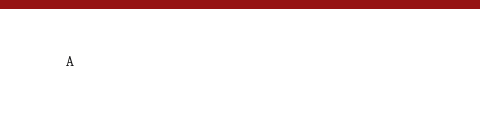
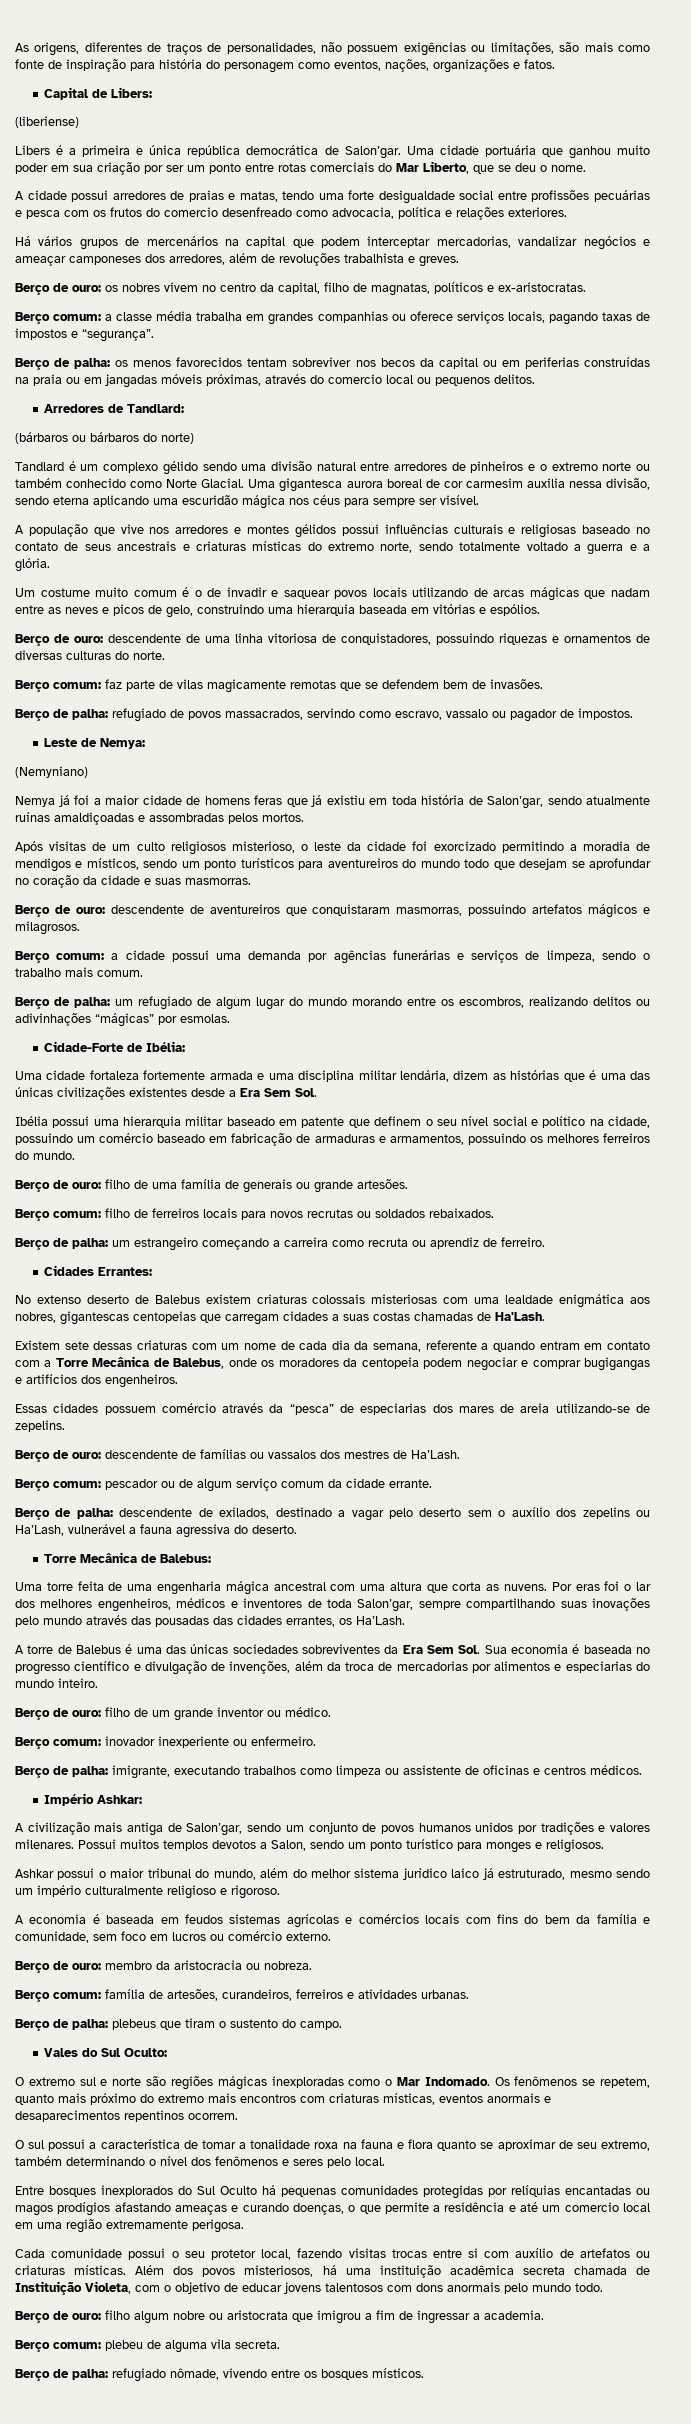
[66,56,74,66] A -> [15,42,651,56] [15,59,555,73] [44,87,153,100] [15,116,79,128] [15,145,651,159] [15,161,586,175] [15,190,651,204] [15,207,567,220] [15,236,650,250] [15,253,459,267] [15,282,586,296] [15,311,651,325] [15,328,154,342] [15,357,650,370] [15,374,535,388] [44,404,185,413] [15,432,194,444] [15,461,651,475] [15,478,650,492] [15,495,479,509] [15,524,651,538] [15,541,650,555] [15,558,50,572] [15,587,650,601] [15,604,540,618] [15,633,650,646] [15,650,165,660] [15,679,543,693] [15,708,633,722] [44,738,146,749] [15,766,88,778] [15,795,650,809] [15,812,304,825] [15,841,650,855] [15,858,651,872] [15,875,251,888] [15,904,650,918] [15,921,80,935] [15,950,650,964] [15,967,143,977] [15,996,650,1010] [15,1013,230,1027] [44,1041,186,1052] [15,1070,650,1082] [15,1087,317,1100] [15,1116,651,1128] [15,1133,651,1146] [15,1151,75,1160] [15,1179,408,1193] [15,1208,494,1221] [15,1237,545,1251] [44,1265,153,1276] [15,1294,650,1308] [15,1311,545,1325] [15,1340,650,1352] [15,1356,650,1371] [15,1374,178,1388] [15,1403,650,1415] [15,1420,65,1432] [15,1449,460,1462] [15,1478,432,1492] [15,1507,650,1521] [15,1524,297,1538] [44,1552,212,1563] [15,1581,651,1595] [15,1598,650,1612] [15,1615,405,1627] [15,1644,650,1654] [15,1661,650,1675] [15,1678,98,1688] [15,1707,331,1721] [15,1736,316,1749] [15,1765,642,1779] [44,1793,143,1806] [15,1822,650,1836] [15,1839,604,1853] [15,1868,650,1880] [15,1885,280,1899] [15,1914,650,1928] [15,1931,331,1943] [15,1960,312,1973] [15,1989,469,2002] [15,2018,342,2031] [44,2048,168,2057] [15,2076,650,2090] [15,2093,551,2105] [15,2110,238,2122] [15,2139,650,2151] [15,2156,385,2168] [15,2185,650,2199] [15,2202,650,2216] [15,2219,244,2233] [15,2248,650,2260] [15,2265,650,2278] [15,2281,603,2295] [15,2310,544,2324] [15,2339,280,2353] [15,2368,424,2382] As origens, diferentes de traços de personalidades, não possuem exigências ou limitações, são mais como fonte de inspiração para história do personagem como eventos, nações, organizações e fatos. // Capital de Libers: // (liberiense) // Libers é a primeira e única república democrática de Salon’gar. Uma cidade portuária que ganhou muito poder em sua criação por ser um ponto entre rotas comerciais do Mar Liberto, que se deu o nome. // A cidade possui arredores de praias e matas, tendo uma forte desigualdade social entre profissões pecuárias e pesca com os frutos do comercio desenfreado como advocacia, política e relações exteriores. // Há vários grupos de mercenários na capital que podem interceptar mercadorias, vandalizar negócios e ameaçar camponeses dos arredores, além de revoluções trabalhista e greves. // Berço de ouro: os nobres vivem no centro da capital, filho de magnatas, políticos e ex-aristocratas. // Berço comum: a classe média trabalha em grandes companhias ou oferece serviços locais, pagando taxas de impostos e “segurança”. // Berço de palha: os menos favorecidos tentam sobreviver nos becos da capital ou em periferias construídas na praia ou em jangadas móveis próximas, através do comercio local ou pequenos delitos. // Arredores de Tandlard: // (bárbaros ou bárbaros do norte) // Tandlard é um complexo gélido sendo uma divisão natural entre arredores de pinheiros e o extremo norte ou também conhecido como Norte Glacial. Uma gigantesca aurora boreal de cor carmesim auxilia nessa divisão, sendo eterna aplicando uma escuridão mágica nos céus para sempre ser visível. // A população que vive nos arredores e montes gélidos possui influências culturais e religiosas baseado no contato de seus ancestrais e criaturas místicas do extremo norte, sendo totalmente voltado a guerra e a glória. // Um costume muito comum é o de invadir e saquear povos locais utilizando de arcas mágicas que nadam entre as neves e picos de gelo, construindo uma hierarquia baseada em vitórias e espólios. // Berço de ouro: descendente de uma linha vitoriosa de conquistadores, possuindo riquezas e ornamentos de diversas culturas do norte. // Berço comum: faz parte de vilas magicamente remotas que se defendem bem de invasões. // Berço de palha: refugiado de povos massacrados, servindo como escravo, vassalo ou pagador de impostos. // Leste de Nemya: // (Nemyniano) // Nemya já foi a maior cidade de homens feras que já existiu em toda história de Salon’gar, sendo atualmente ruínas amaldiçoadas e assombradas pelos mortos. // Após visitas de um culto religiosos misterioso, o leste da cidade foi exorcizado permitindo a moradia de mendigos e místicos, sendo um ponto turísticos para aventureiros do mundo todo que desejam se aprofundar no coração da cidade e suas masmorras. // Berço de ouro: descendente de aventureiros que conquistaram masmorras, possuindo artefatos mágicos e milagrosos. // Berço comum: a cidade possui uma demanda por agências funerárias e serviços de limpeza, sendo o trabalho mais comum. // Berço de palha: um refugiado de algum lugar do mundo morando entre os escombros, realizando delitos ou adivinhações “mágicas” por esmolas. // Cidade-Forte de Ibélia: // Uma cidade fortaleza fortemente armada e uma disciplina militar lendária, dizem as histórias que é uma das únicas civilizações existentes desde a Era Sem Sol. // Ibélia possui uma hierarquia militar baseado em patente que definem o seu nível social e político na cidade, possuindo um comércio baseado em fabricação de armaduras e armamentos, possuindo os melhores ferreiros do mundo. // Berço de ouro: filho de uma família de generais ou grande artesões. // Berço comum: filho de ferreiros locais para novos recrutas ou soldados rebaixados. // Berço de palha: um estrangeiro começando a carreira como recruta ou aprendiz de ferreiro. // Cidades Errantes: // No extenso deserto de Balebus existem criaturas colossais misteriosas com uma lealdade enigmática aos nobres, gigantescas centopeias que carregam cidades a suas costas chamadas de Ha'Lash. // Existem sete dessas criaturas com um nome de cada dia da semana, referente a quando entram em contato com a Torre Mecânica de Balebus, onde os moradores da centopeia podem negociar e comprar bugigangas e artifícios dos engenheiros. // Essas cidades possuem comércio através da “pesca” de especiarias dos mares de areia utilizando-se de zepelins. // Berço de ouro: descendente de famílias ou vassalos dos mestres de Ha’Lash. // Berço comum: pescador ou de algum serviço comum da cidade errante. // Berço de palha: descendente de exilados, destinado a vagar pelo deserto sem o auxílio dos zepelins ou Ha’Lash, vulnerável a fauna agressiva do deserto. // Torre Mecânica de Balebus: // Uma torre feita de uma engenharia mágica ancestral com uma altura que corta as nuvens. Por eras foi o lar dos melhores engenheiros, médicos e inventores de toda Salon’gar, sempre compartilhando suas inovações pelo mundo através das pousadas das cidades errantes, os Ha’Lash. // A torre de Balebus é uma das únicas sociedades sobreviventes da Era Sem Sol. Sua economia é baseada no progresso científico e divulgação de invenções, além da troca de mercadorias por alimentos e especiarias do mundo inteiro. // Berço de ouro: filho de um grande inventor ou médico. // Berço comum: inovador inexperiente ou enfermeiro. // Berço de palha: imigrante, executando trabalhos como limpeza ou assistente de oficinas e centros médicos. // Império Ashkar: // A civilização mais antiga de Salon’gar, sendo um conjunto de povos humanos unidos por tradições e valores milenares. Possui muitos templos devotos a Salon, sendo um ponto turístico para monges e religiosos. // Ashkar possui o maior tribunal do mundo, além do melhor sistema jurídico laico já estruturado, mesmo sendo um império culturalmente religioso e rigoroso. // A economia é baseada em feudos sistemas agrícolas e comércios locais com fins do bem da família e comunidade, sem foco em lucros ou comércio externo. // Berço de ouro: membro da aristocracia ou nobreza. // Berço comum: família de artesões, curandeiros, ferreiros e atividades urbanas. // Berço de palha: plebeus que tiram o sustento do campo. // Vales do Sul Oculto: // O extremo sul e norte são regiões mágicas inexploradas como o Mar Indomado. Os fenômenos se repetem, quanto mais próximo do extremo mais encontros com criaturas místicas, eventos anormais e desaparecimentos repentinos ocorrem. // O sul possui a característica de tomar a tonalidade roxa na fauna e flora quanto se aproximar de seu extremo, também determinando o nível dos fenômenos e seres pelo local. // Entre bosques inexplorados do Sul Oculto há pequenas comunidades protegidas por relíquias encantadas ou magos prodígios afastando ameaças e curando doenças, o que permite a residência e até um comercio local em uma região extremamente perigosa. // Cada comunidade possui o seu protetor local, fazendo visitas trocas entre si com auxílio de artefatos ou criaturas místicas. Além dos povos misteriosos, há uma instituição acadêmica secreta chamada de Instituição Violeta, com o objetivo de educar jovens talentosos com dons anormais pelo mundo todo. // Berço de ouro: filho algum nobre ou aristocrata que imigrou a fim de ingressar a academia. // Berço comum: plebeu de alguma vila secreta. // Berço de palha: refugiado nômade, vivendo entre os bosques místicos.

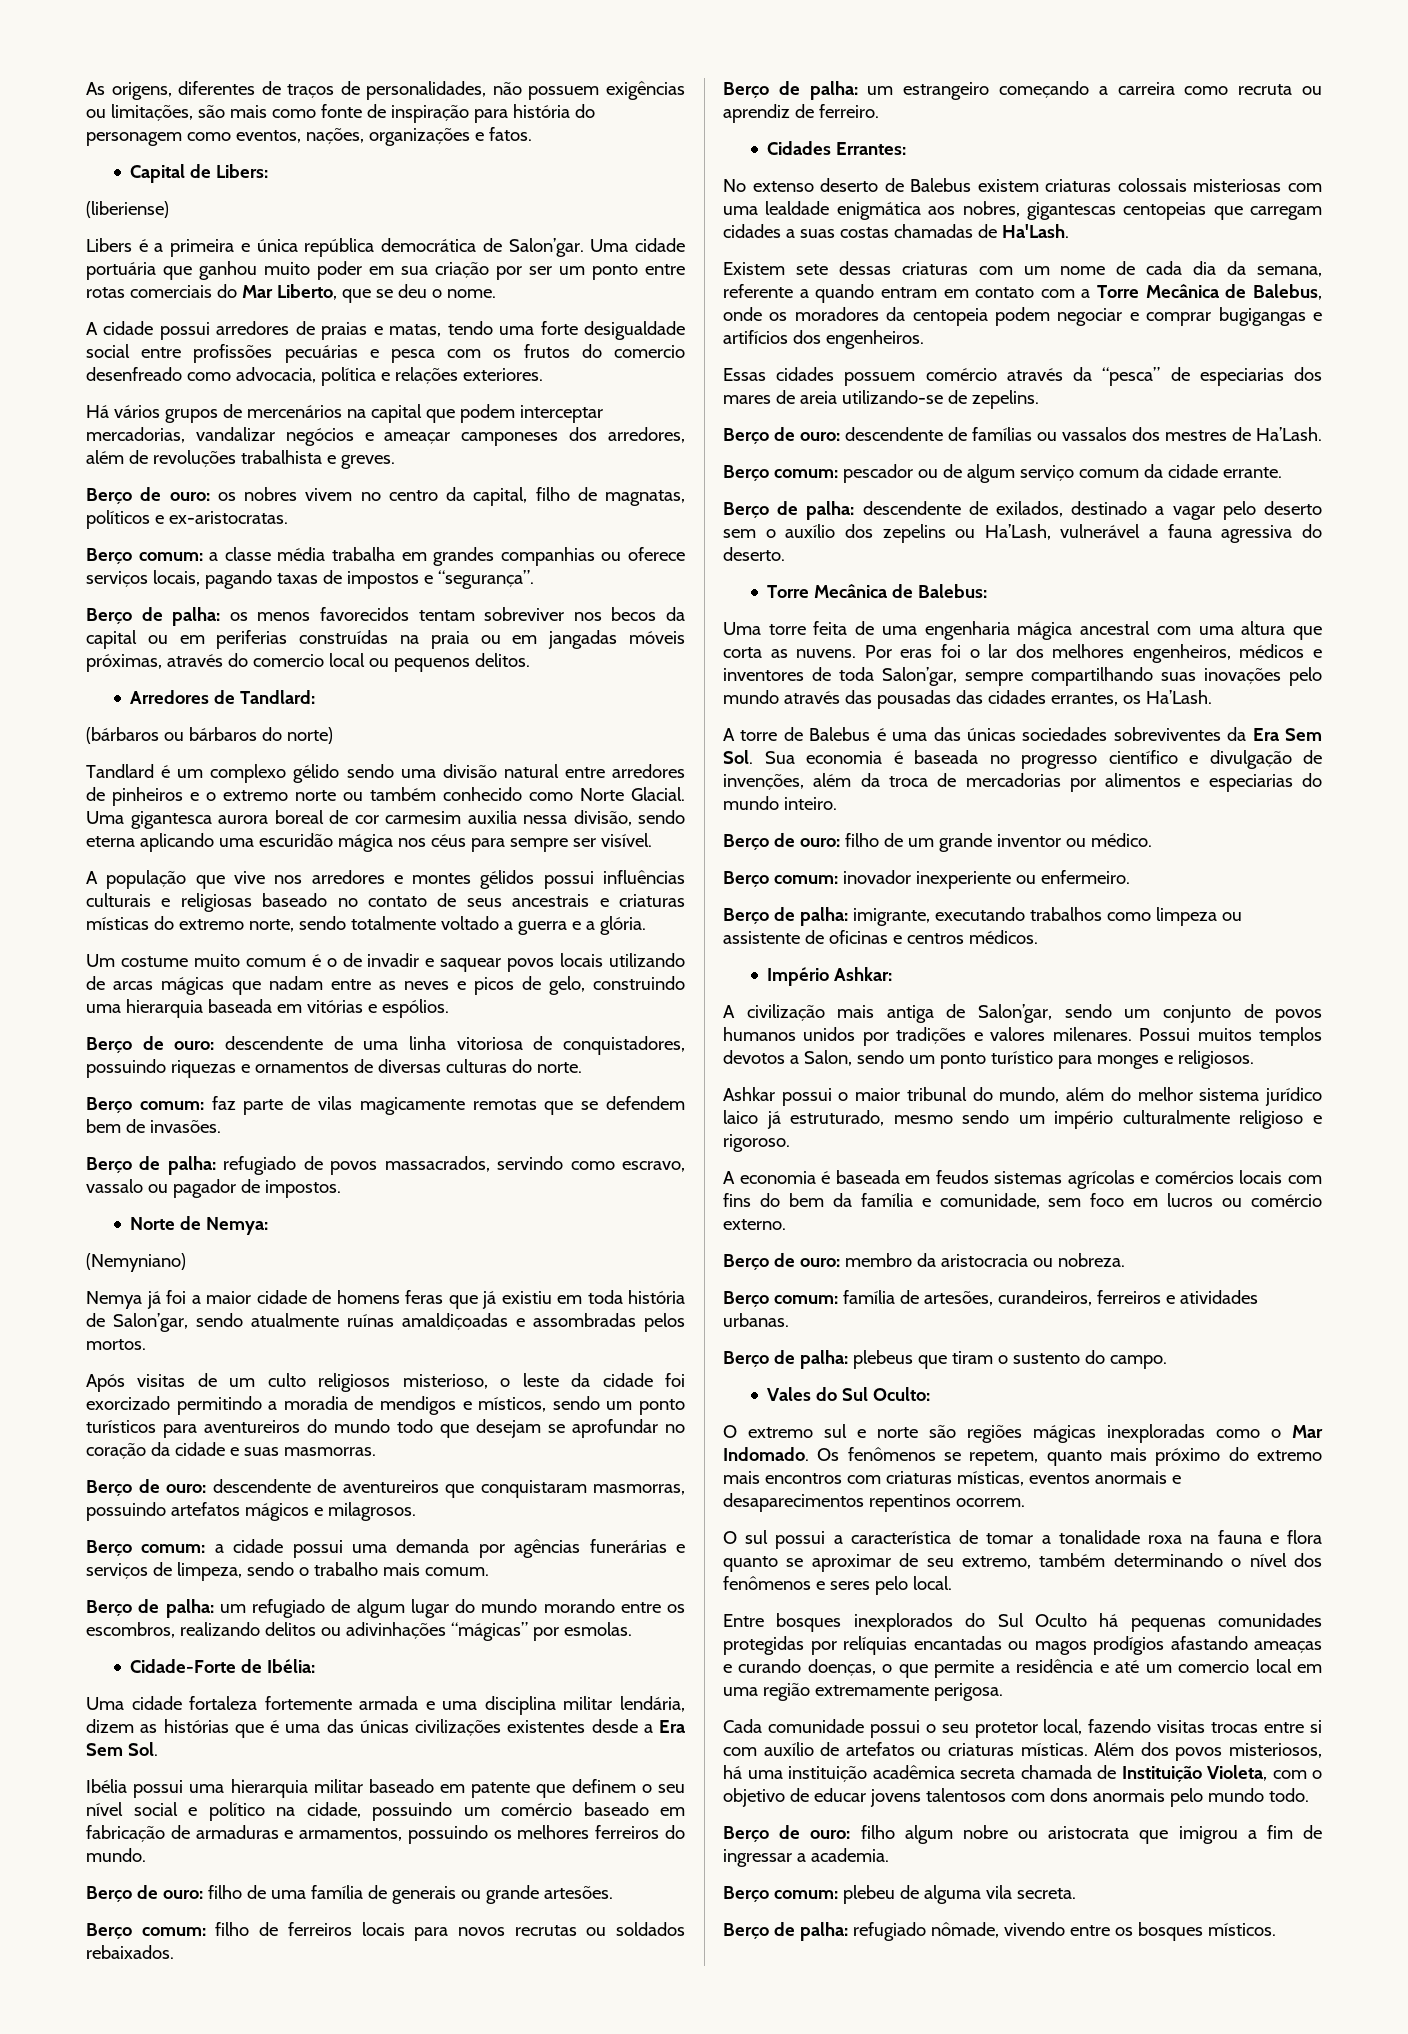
[44,738,79,747] Leste -> [130,1217,176,1230] Norte

